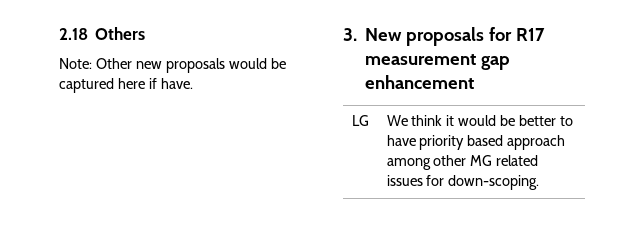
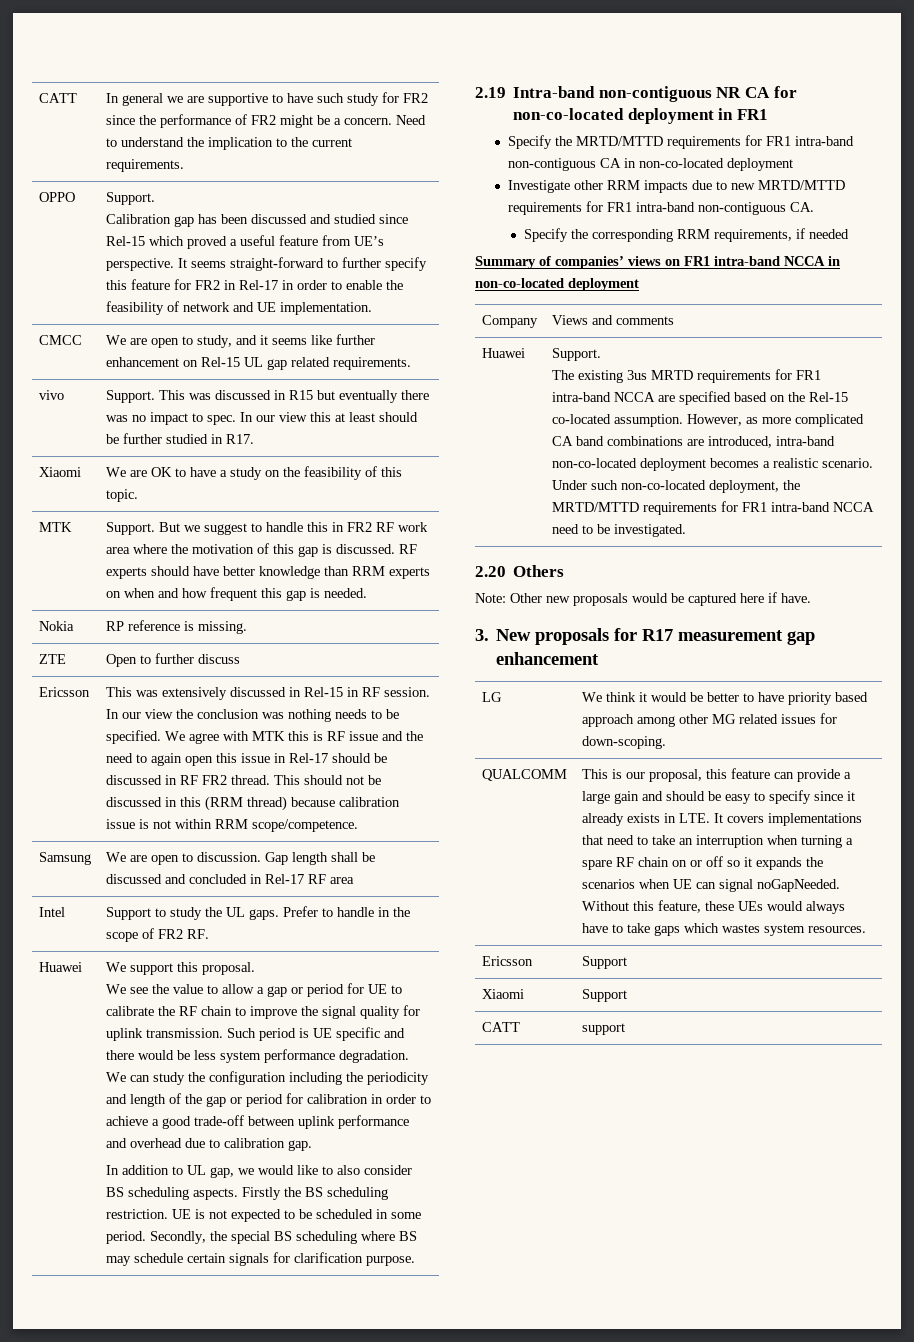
[59,28,88,40] 2.18 -> [39,93,78,103] [106,92,429,106] [106,114,427,128] [106,137,353,150] [106,159,185,172] [39,192,76,202] [106,192,156,205] [106,214,409,227] [106,235,385,249] [106,257,428,271] [106,279,404,290] [106,301,373,315] [39,335,83,345] [106,334,376,348] [106,357,412,370] [39,390,65,400] [106,390,430,403] [106,412,419,425] [106,433,255,444] [39,467,82,477] [106,466,403,480] [106,489,139,502] [39,522,73,532] [106,522,429,535] [106,543,418,557] [106,566,431,579] [106,587,368,601] [39,621,75,631] [106,620,248,634] [39,654,67,664] [106,653,241,667] [39,687,91,697] [106,687,431,700] [106,709,400,722] [106,730,424,744] [106,753,388,766] [106,775,382,785] [106,796,401,811] [106,819,359,832] [39,852,92,865] [106,852,376,865] [106,874,355,884] [39,907,66,917] [106,906,411,920] [106,928,210,942] [39,962,83,972] [106,962,256,975] [106,983,403,997] [106,1005,421,1019] [106,1027,406,1041] [106,1049,410,1063] [106,1071,430,1085] [106,1093,432,1107] [106,1115,410,1129] [106,1138,313,1151] [106,1165,413,1178] [106,1187,389,1200] [106,1209,422,1222] [106,1231,418,1244] [106,1252,416,1266] [475,86,797,102] [513,108,769,124] [507,135,854,149] [507,158,793,171] [507,180,845,193] [507,201,814,215] [524,228,850,242] [475,256,840,269] [475,278,639,291] [482,315,539,328] [552,315,675,325] [482,348,526,358] [552,348,602,361] [552,369,822,383] [552,391,849,405] [552,414,865,427] [552,436,836,448] [552,458,874,471] [552,480,801,493] [552,501,875,515] [552,524,687,537] [475,566,506,577] CATT | In general we are supportive to have such study for FR2 since the performance of FR2 might be a concern. Need to understand the implication to the current requirements. // OPPO | Support. // Calibration gap has been discussed and studied since Rel-15 which proved a useful feature from UE’s perspective. It seems straight-forward to further specify this feature for FR2 in Rel-17 in order to enable the feasibility of network and UE implementation. // CMCC | We are open to study, and it seems like further enhancement on Rel-15 UL gap related requirements. // vivo | Support. This was discussed in R15 but eventually there was no impact to spec. In our view this at least should be further studied in R17. // Xiaomi | We are OK to have a study on the feasibility of this topic. // MTK | Support. But we suggest to handle this in FR2 RF work area where the motivation of this gap is discussed. RF experts should have better knowledge than RRM experts on when and how frequent this gap is needed. // Nokia | RP reference is missing. // ZTE | Open to further discuss // Ericsson | This was extensively discussed in Rel-15 in RF session. In our view the conclusion was nothing needs to be specified. We agree with MTK this is RF issue and the need to again open this issue in Rel-17 should be discussed in RF FR2 thread. This should not be discussed in this (RRM thread) because calibration issue is not within RRM scope/competence. // Samsung | We are open to discussion. Gap length shall be discussed and concluded in Rel-17 RF area // Intel | Support to study the UL gaps. Prefer to handle in the scope of FR2 RF. // Huawei | We support this proposal. // We see the value to allow a gap or period for UE to calibrate the RF chain to improve the signal quality for uplink transmission. Such period is UE specific and there would be less system performance degradation. We can study the configuration including the periodicity and length of the gap or period for calibration in order to achieve a good trade-off between uplink performance and overhead due to calibration gap. // In addition to UL gap, we would like to also consider BS scheduling aspects. Firstly the BS scheduling restriction. UE is not expected to be scheduled in some period. Secondly, the special BS scheduling where BS may schedule certain signals for clarification purpose. // 2.19 Intra-band non-contiguous NR CA for non-co-located deployment in FR1 // Specify the MRTD/MTTD requirements for FR1 intra-band non-contiguous CA in non-co-located deployment // Investigate other RRM impacts due to new MRTD/MTTD requirements for FR1 intra-band non-contiguous CA. // Specify the corresponding RRM requirements, if needed // Summary of companies’ views on FR1 intra-band NCCA in non-co-located deployment // Company | Views and comments // Huawei | Support. // The existing 3us MRTD requirements for FR1 intra-band NCCA are specified based on the Rel-15 co-located assumption. However, as more complicated CA band combinations are introduced, intra-band non-co-located deployment becomes a realistic scenario. Under such non-co-located deployment, the MRTD/MTTD requirements for FR1 intra-band NCCA need to be investigated. // 2.20
(540, 182) none -> [482,769,568,781] [582,768,852,782] [582,790,856,804] [582,813,863,826] [582,835,854,848] [582,856,824,870] [582,879,841,892] [582,900,846,914] [582,923,867,936] [482,956,534,966] [582,956,628,969] [482,989,525,999] [582,989,628,1002] [482,1022,521,1032] [582,1023,626,1035] // QUALCOMM | This is our proposal, this feature can provide a large gain and should be easy to specify since it already exists in LTE. It covers implementations that need to take an interruption when turning a spare RF chain on or off so it expands the scenarios when UE can signal noGapNeeded. Without this feature, these UEs would always have to take gaps which wastes system resources. // Ericsson | Support // Xiaomi | Support // CATT | support

